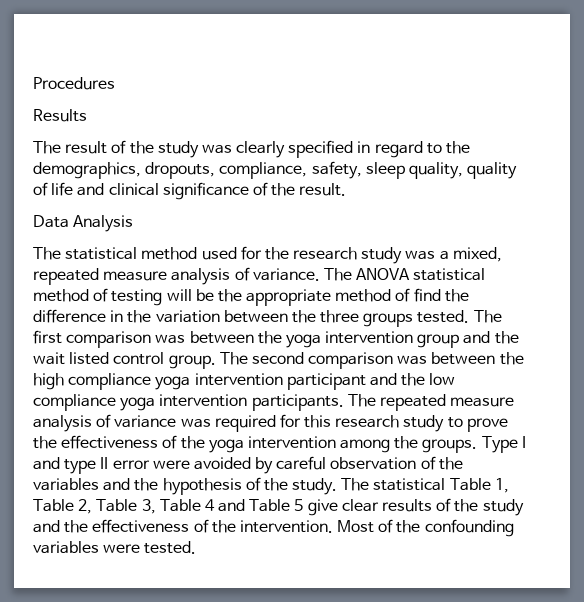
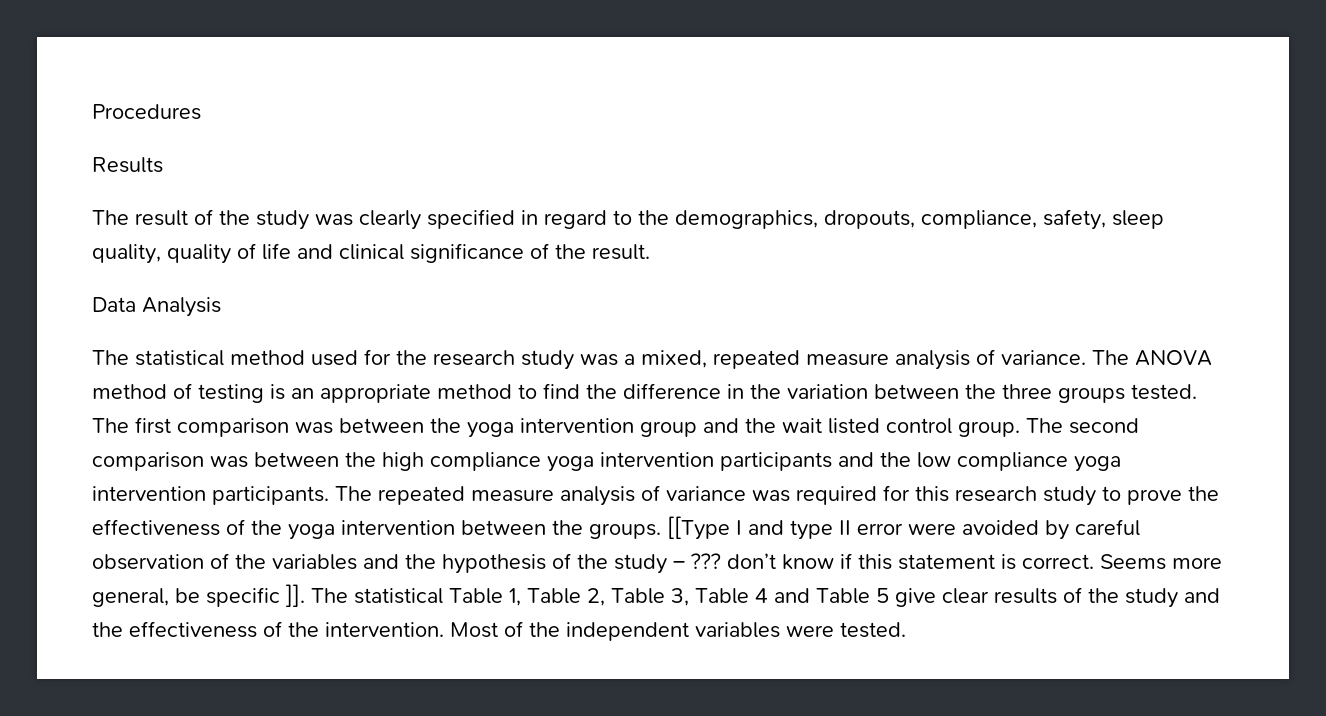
[413,268,486,281] statistical -> (1212, 358) none
[166,289,242,302] will be the -> [270,384,314,400] is an
[395,288,411,302] of -> [518,384,537,399] to
[286,373,366,390] participant -> [720,452,832,471] participants
[340,439,391,453] among -> [461,520,546,535] between
[481,436,518,453] Type -> [667,516,730,540] [[Type
[292,478,338,495] study. -> [614,553,1222,574] [92,584,305,607] study – ??? don’t know if this statement is correct. Seems more general, be specific ]].
[424,519,514,537] confounding -> [566,622,689,641] independent

